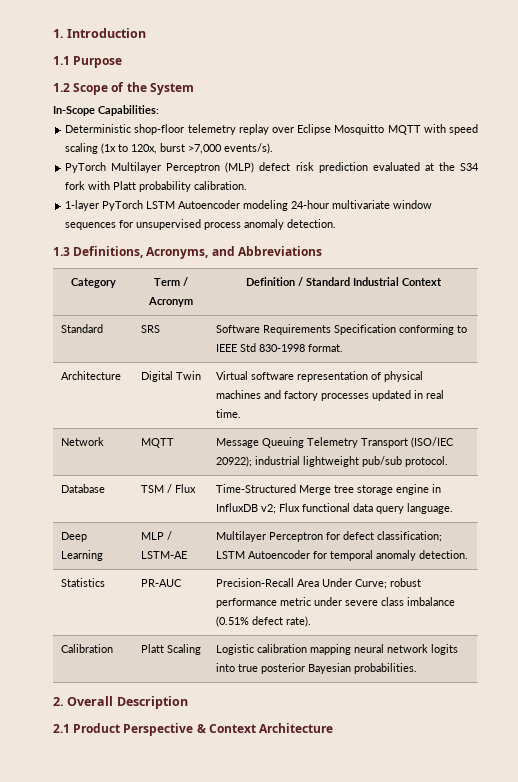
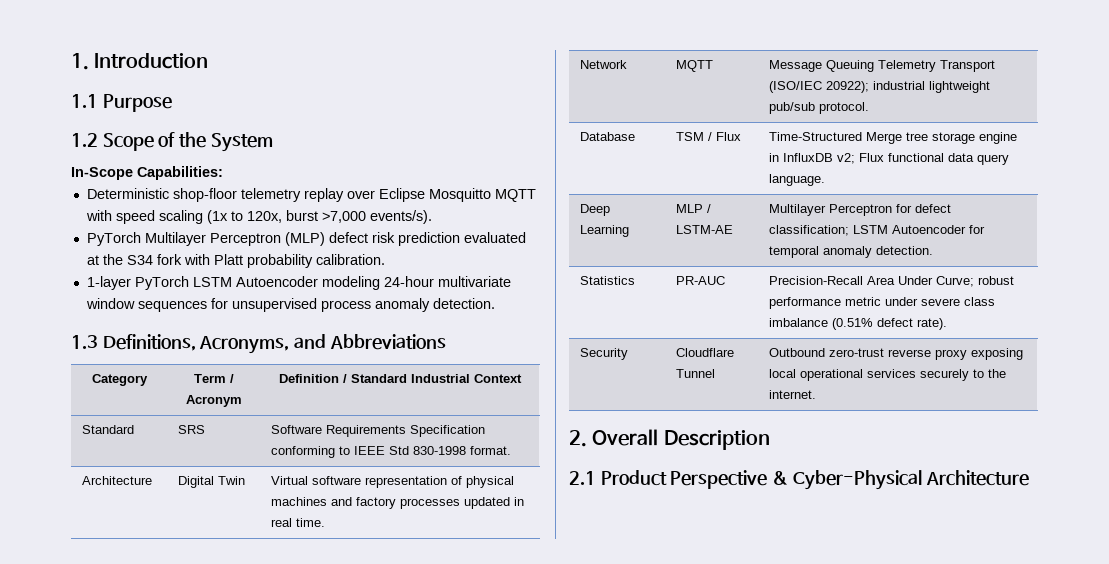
[60,644,113,653] [140,644,201,655] [215,644,458,655] [215,663,417,674] Calibration | Platt Scaling | Logistic calibration mapping neural network logits into true posterior Bayesian probabilities. -> [580,348,629,360] [676,348,735,357] [676,369,716,378] [769,348,1024,360] [769,369,1007,381] [769,390,817,399] Security | Cloudflare Tunnel | Outbound zero-trust reverse proxy exposing local operational services securely to the internet.
[208,724,256,733] Context -> [792,470,922,490] Cyber-Physical

